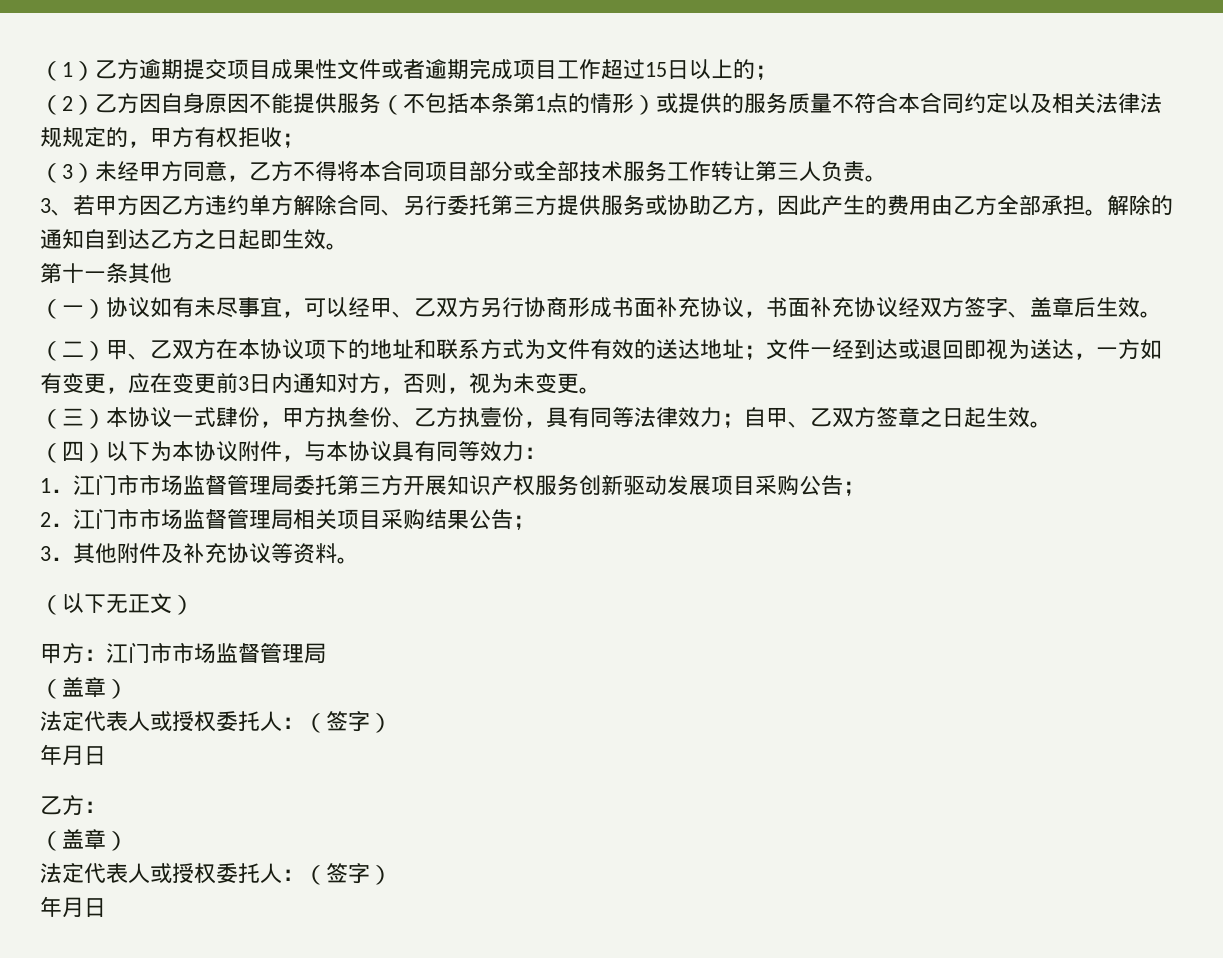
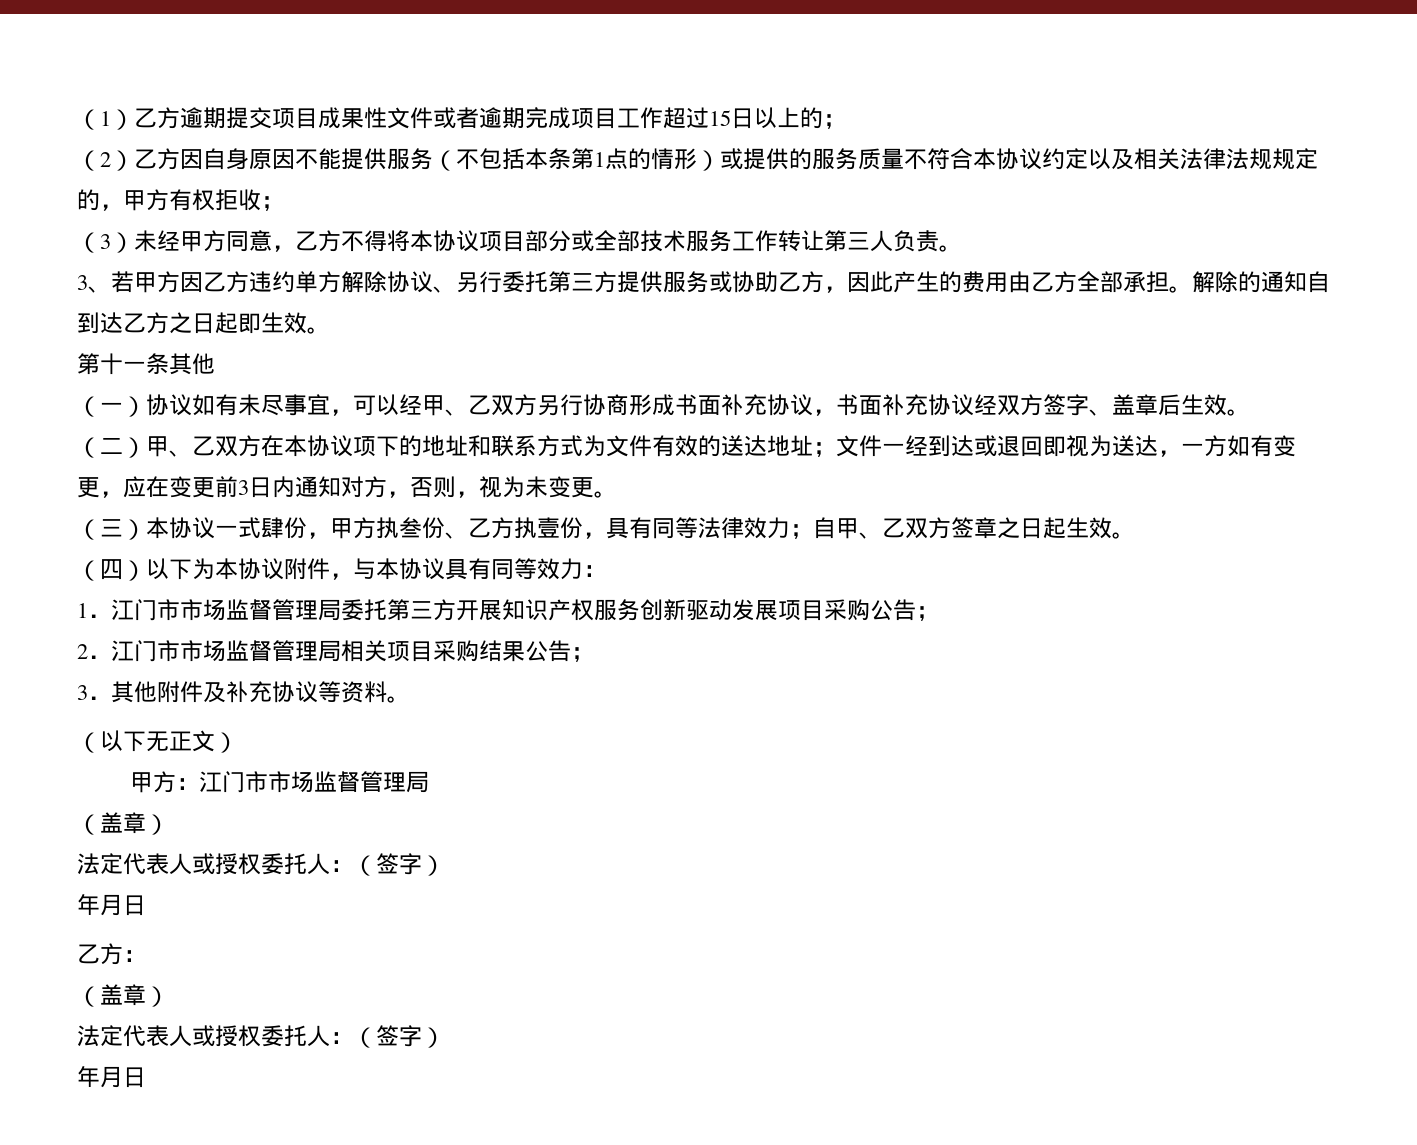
[920,92,964,114] 合同 -> [996,148,1042,170] 协议
[381,160,425,182] 合同 -> [433,230,479,252] 协议
[337,194,381,216] 合同 -> [387,271,433,293] 协议

